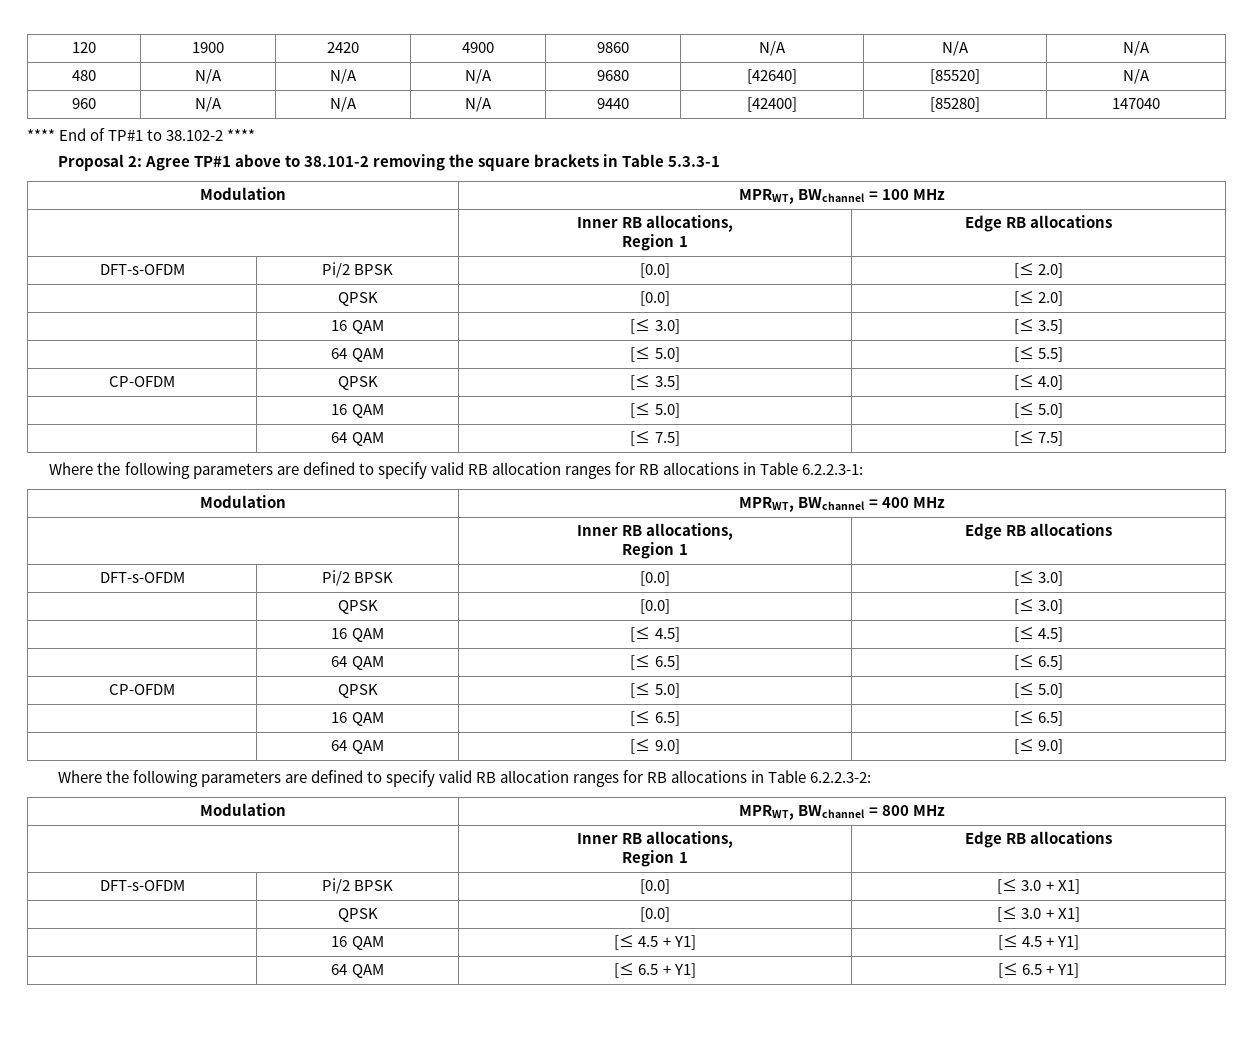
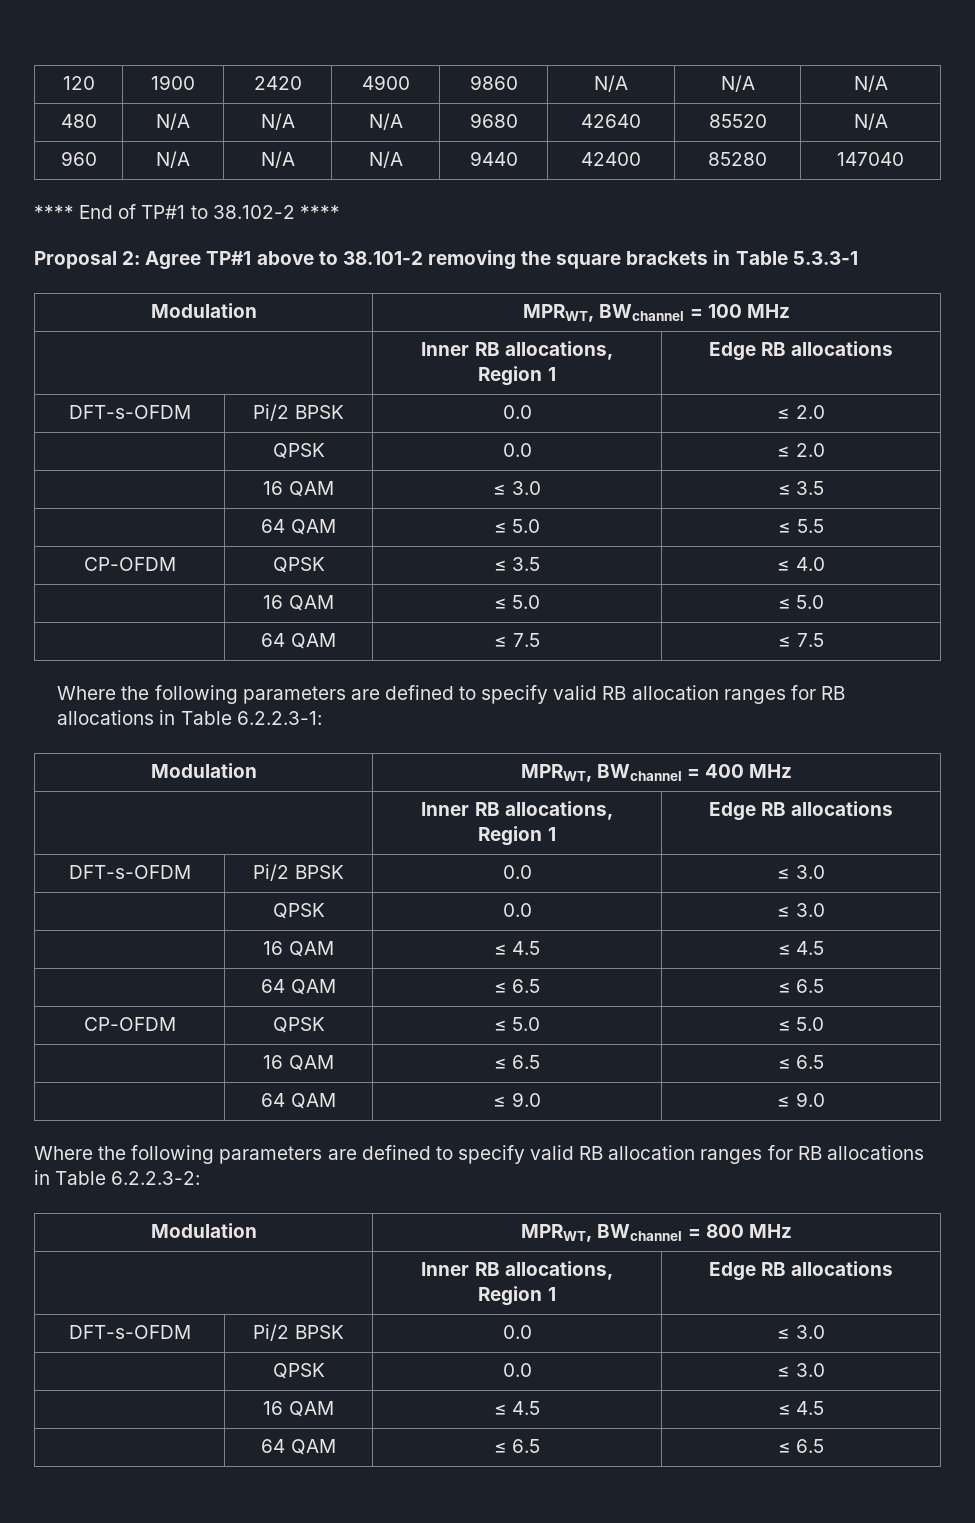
[747,69,797,84] [930,69,980,84] [42640] | [85520] -> [581,114,641,128] [708,114,767,128] 42640 | 85520
[747,97,797,112] [930,97,980,112] [42400] | [85280] -> [581,152,641,166] [708,152,767,166] 42400 | 85280
[640,263,670,278] [1013,263,1064,278] [337,292,378,306] [640,291,670,306] [1013,291,1064,306] [331,320,384,334] [630,319,680,334] [1013,319,1064,334] [331,348,384,362] [630,347,680,362] [1013,347,1064,362] [109,376,175,387] [337,376,378,390] [630,375,680,390] [1013,375,1064,390] [331,404,384,418] [630,403,680,418] [1013,403,1064,418] [331,432,384,446] [630,431,680,446] [1013,431,1064,446] [0.0] | [≤ 2.0] // | QPSK | [0.0] | [≤ 2.0] // | 16 QAM | [≤ 3.0] | [≤ 3.5] // | 64 QAM | [≤ 5.0] | [≤ 5.5] // CP-OFDM | QPSK | [≤ 3.5] | [≤ 4.0] // | 16 QAM | [≤ 5.0] | [≤ 5.0] // | 64 QAM | [≤ 7.5] | [≤ 7.5] -> [502,405,532,419] [777,405,825,419] [272,443,325,459] [502,443,532,457] [777,443,825,457] [263,481,334,497] [493,481,541,495] [777,481,825,495] [261,519,336,535] [493,519,541,533] [778,519,824,533] [83,557,176,571] [272,557,325,573] [493,557,541,571] [777,557,825,571] [263,595,334,611] [493,595,541,609] [777,595,825,609] [261,633,336,649] [494,633,540,647] [778,633,824,647] 0.0 | ≤ 2.0 // | QPSK | 0.0 | ≤ 2.0 // | 16 QAM | ≤ 3.0 | ≤ 3.5 // | 64 QAM | ≤ 5.0 | ≤ 5.5 // CP-OFDM | QPSK | ≤ 3.5 | ≤ 4.0 // | 16 QAM | ≤ 5.0 | ≤ 5.0 // | 64 QAM | ≤ 7.5 | ≤ 7.5
[640,571,670,586] [1013,571,1064,586] [337,600,378,614] [640,599,670,614] [1013,599,1064,614] [331,628,384,642] [630,627,680,642] [1013,627,1064,642] [331,656,384,670] [630,655,680,670] [1013,655,1064,670] [109,684,175,695] [337,684,378,698] [630,683,680,698] [1013,683,1064,698] [331,712,384,726] [630,711,680,726] [1013,711,1064,726] [331,740,384,754] [630,739,680,754] [1013,739,1064,754] [0.0] | [≤ 3.0] // | QPSK | [0.0] | [≤ 3.0] // | 16 QAM | [≤ 4.5] | [≤ 4.5] // | 64 QAM | [≤ 6.5] | [≤ 6.5] // CP-OFDM | QPSK | [≤ 5.0] | [≤ 5.0] // | 16 QAM | [≤ 6.5] | [≤ 6.5] // | 64 QAM | [≤ 9.0] | [≤ 9.0] -> [502,865,532,879] [777,865,825,879] [272,903,325,919] [502,903,532,917] [777,903,825,917] [263,941,334,957] [493,941,541,955] [777,941,825,955] [261,979,336,995] [493,979,541,993] [777,979,825,993] [83,1017,176,1031] [272,1017,325,1033] [493,1017,541,1031] [777,1017,825,1031] [263,1055,334,1071] [493,1055,541,1069] [777,1055,825,1069] [261,1093,336,1109] [493,1092,541,1107] [777,1092,825,1107] 0.0 | ≤ 3.0 // | QPSK | 0.0 | ≤ 3.0 // | 16 QAM | ≤ 4.5 | ≤ 4.5 // | 64 QAM | ≤ 6.5 | ≤ 6.5 // CP-OFDM | QPSK | ≤ 5.0 | ≤ 5.0 // | 16 QAM | ≤ 6.5 | ≤ 6.5 // | 64 QAM | ≤ 9.0 | ≤ 9.0
[640,879,670,894] [997,879,1080,894] [337,908,378,922] [640,907,670,922] [997,907,1080,922] [331,936,384,950] [614,935,696,950] [997,935,1080,950] [331,964,384,978] [614,963,696,978] [997,963,1080,978] [0.0] | [≤ 3.0 + X1] // | QPSK | [0.0] | [≤ 3.0 + X1] // | 16 QAM | [≤ 4.5 + Y1] | [≤ 4.5 + Y1] // | 64 QAM | [≤ 6.5 + Y1] | [≤ 6.5 + Y1] -> [502,1325,532,1339] [777,1325,825,1339] [272,1363,325,1379] [502,1363,532,1377] [777,1363,825,1377] [263,1401,334,1417] [493,1401,541,1415] [777,1401,825,1415] [261,1439,336,1455] [493,1439,541,1453] [777,1439,825,1453] 0.0 | ≤ 3.0 // | QPSK | 0.0 | ≤ 3.0 // | 16 QAM | ≤ 4.5 | ≤ 4.5 // | 64 QAM | ≤ 6.5 | ≤ 6.5

